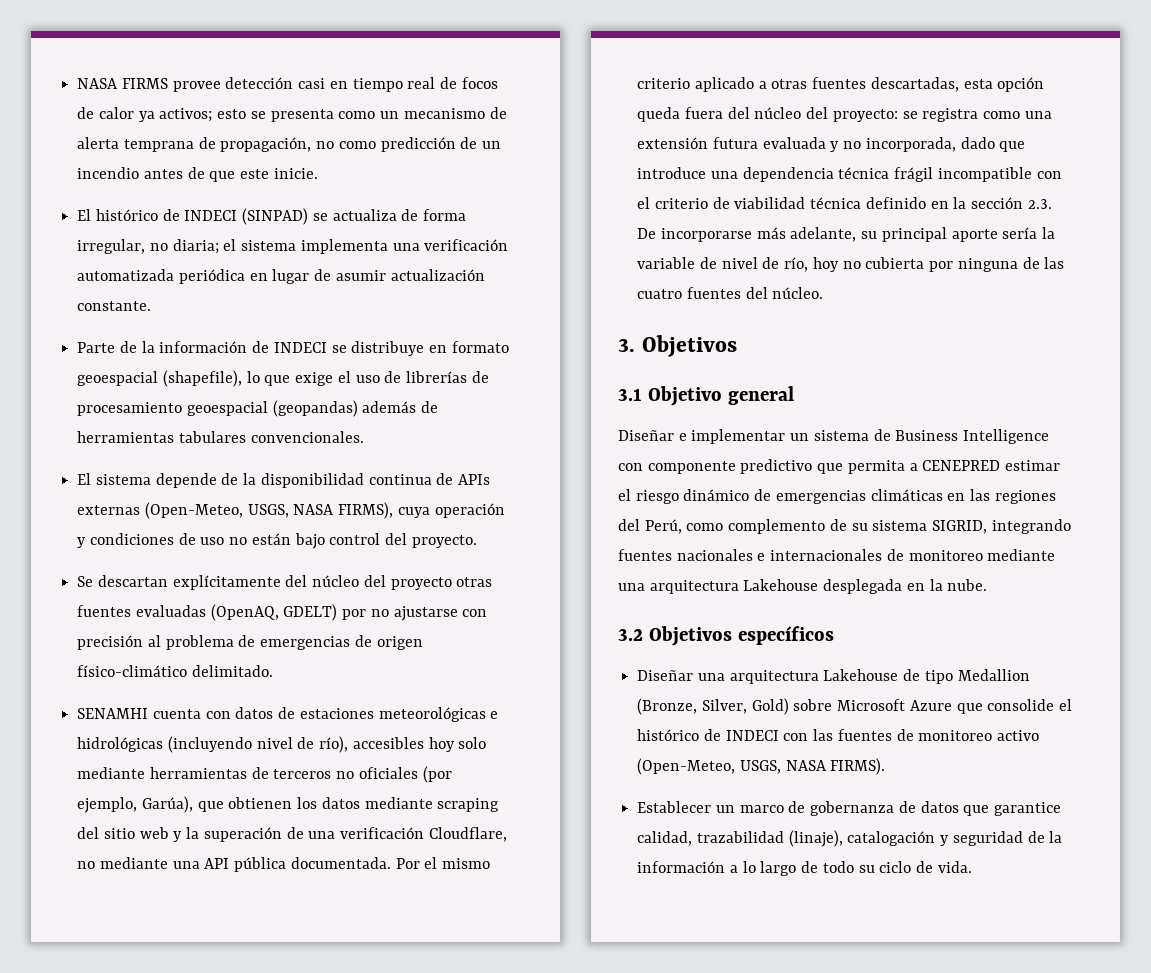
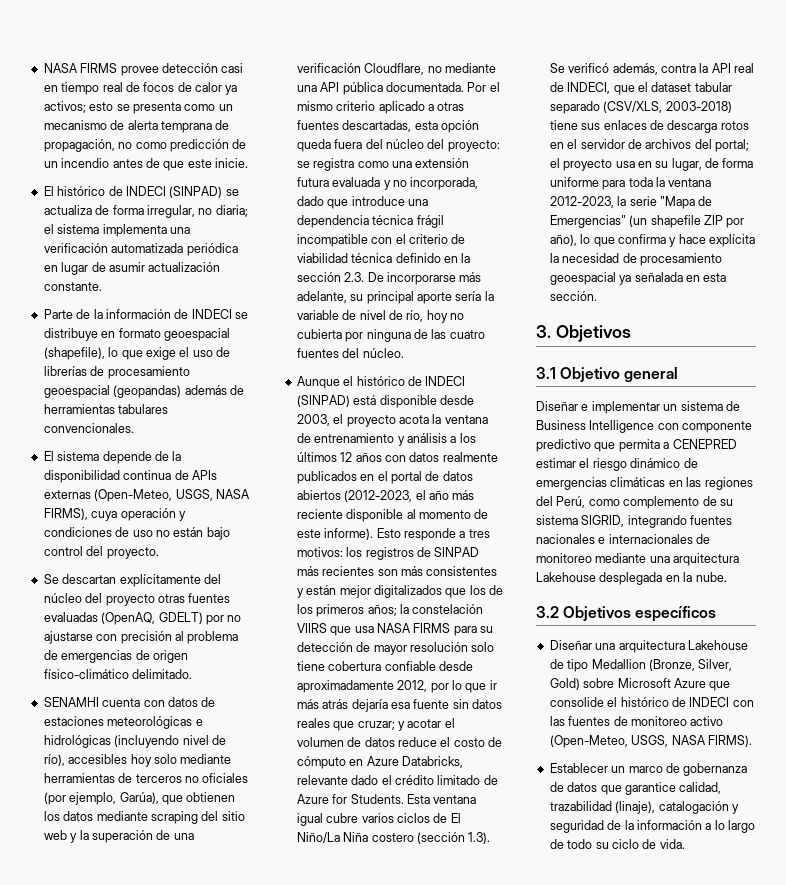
(824, 293) none -> [296,376,466,389] [296,395,474,408] [296,414,488,427] [296,433,476,446] [296,452,498,462] [296,471,473,484] [296,490,475,502] [296,509,489,522] [296,528,490,541] [296,547,480,560] [296,566,498,576] [296,585,503,598] [296,604,484,617] [296,623,493,636] [296,642,495,655] [296,661,473,671] [296,680,497,693] [296,699,502,712] [296,718,455,731] [296,737,502,747] [296,756,463,769] [296,775,498,785] [296,794,477,804] [296,813,461,826] [296,832,491,844] [549,63,754,75] [549,82,732,95] [549,101,732,114] [549,120,749,133] [549,139,749,152] [549,158,754,171] [549,177,712,190] [549,196,713,209] [549,215,745,228] [549,234,755,247] [549,253,722,266] [549,272,727,285] [549,291,597,301] // Aunque el histórico de INDECI (SINPAD) está disponible desde 2003, el proyecto acota la ventana de entrenamiento y análisis a los últimos 12 años con datos realmente publicados en el portal de datos abiertos (2012-2023, el año más reciente disponible al momento de este informe). Esto responde a tres motivos: los registros de SINPAD más recientes son más consistentes y están mejor digitalizados que los de los primeros años; la constelación VIIRS que usa NASA FIRMS para su detección de mayor resolución solo tiene cobertura confiable desde aproximadamente 2012, por lo que ir más atrás dejaría esa fuente sin datos reales que cruzar; y acotar el volumen de datos reduce el costo de cómputo en Azure Databricks, relevante dado el crédito limitado de Azure for Students. Esta ventana igual cubre varios ciclos de El Niño/La Niña costero (sección 1.3). Se verificó además, contra la API real de INDECI, que el dataset tabular separado (CSV/XLS, 2003-2018) tiene sus enlaces de descarga rotos en el servidor de archivos del portal; el proyecto usa en su lugar, de forma uniforme para toda la ventana 2012-2023, la serie "Mapa de Emergencias" (un shapefile ZIP por año), lo que confirma y hace explícita la necesidad de procesamiento geoespacial ya señalada en esta sección.

